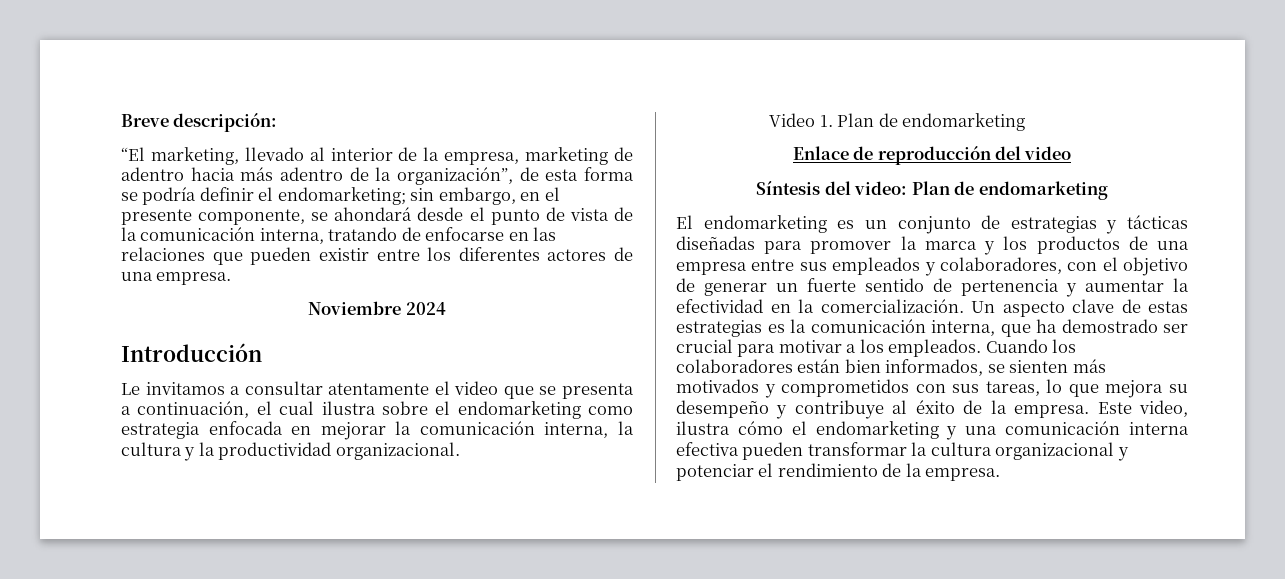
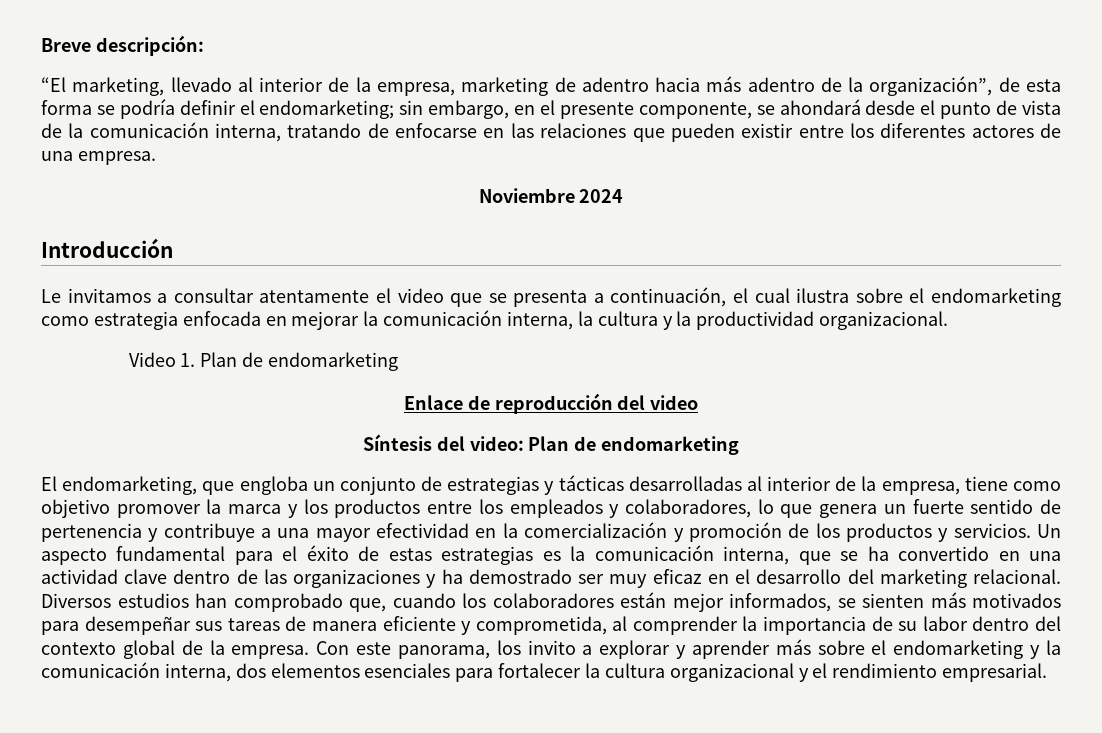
[703,215,855,233] endomarketing es -> [62,476,308,495] endomarketing, que engloba
[676,236,803,254] diseñadas para -> [628,476,1061,495] [41,499,110,518] desarrolladas al interior de la empresa, tiene como objetivo
[1128,236,1189,250] [676,257,1188,276] [676,278,767,296] de una empresa entre sus empleados y colaboradores, con el objetivo de generar -> [427,499,878,518] entre los empleados y colaboradores, lo que genera
[1085,278,1189,292] [676,299,1114,317] aumentar la efectividad en la comercialización. Un aspecto clave -> [163,522,1062,542] [41,545,349,565] contribuye a una mayor efectividad en la comercialización y promoción de los productos y servicios. Un aspecto fundamental para el éxito
[1036,319,1188,333] [676,339,1048,357] ha demostrado ser crucial para motivar a los empleados. Cuando -> [840,546,1062,561] [41,569,1062,588] [41,593,456,612] se ha convertido en una actividad clave dentro de las organizaciones y ha demostrado ser muy eficaz en el desarrollo del marketing relacional. Diversos estudios han comprobado que, cuando
[844,359,881,373] bien -> [672,593,724,612] mejor
[764,379,1188,398] [676,400,1188,419] [676,421,1189,440] [676,442,907,460] y comprometidos con sus tareas, lo que mejora su desempeño y contribuye al éxito de la empresa. Este video, ilustra cómo el endomarketing y una comunicación interna efectiva pueden transformar -> [41,616,1062,635] [41,639,1062,659] [41,662,582,682] para desempeñar sus tareas de manera eficiente y comprometida, al comprender la importancia de su labor dentro del contexto global de la empresa. Con este panorama, los invito a explorar y aprender más sobre el endomarketing y la comunicación interna, dos elementos esenciales para fortalecer
[676,464,754,481] potenciar -> (809, 675) none
[882,463,1001,481] de la empresa. -> [942,663,1048,682] empresarial.

